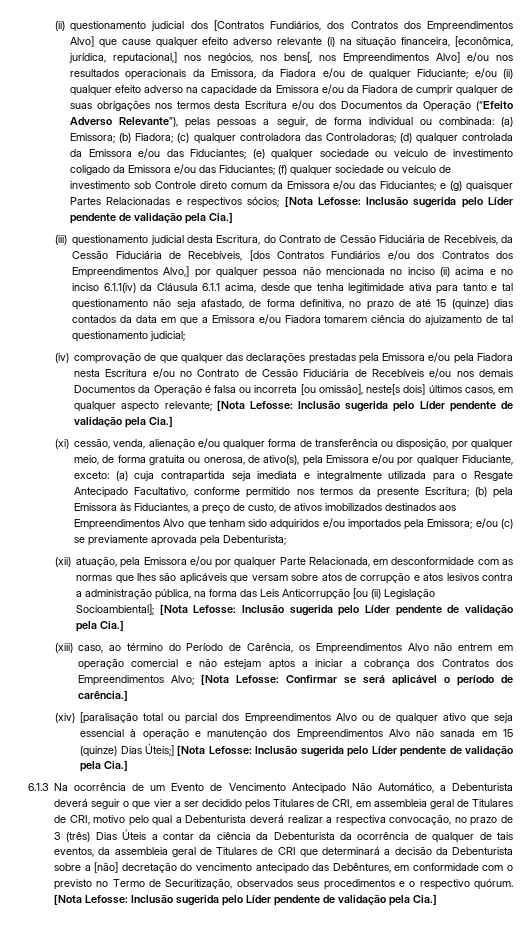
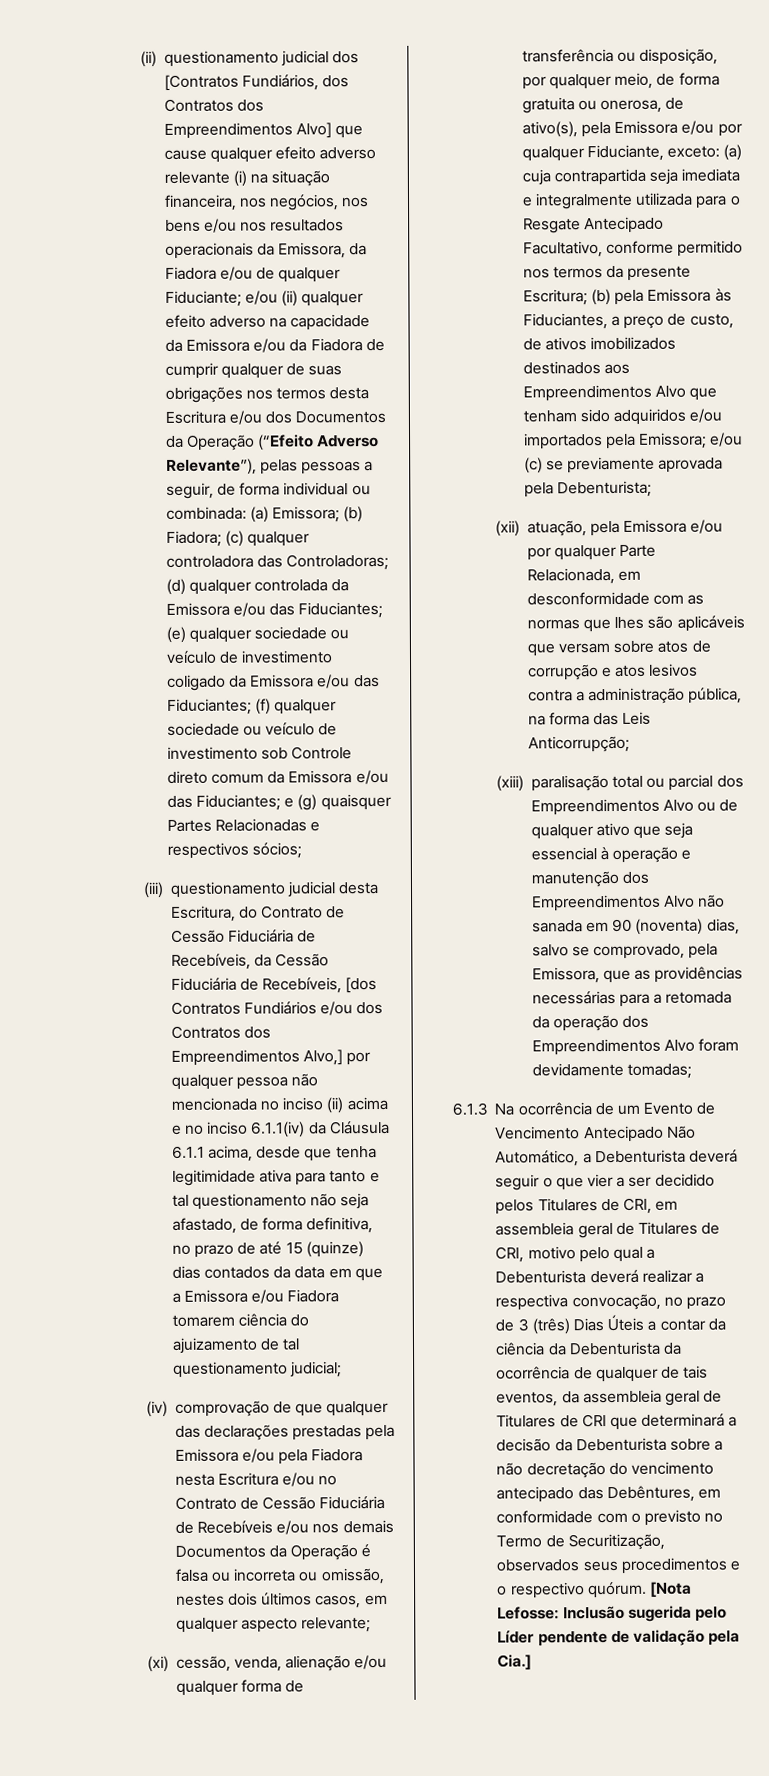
[454,36,513,47] [69,52,461,64] [econômica, jurídica, reputacional,] nos negócios, nos bens[, nos Empreendimentos Alvo] -> [239,194,370,211] [164,219,201,232] nos negócios, nos bens
[284,196,513,208] [70,212,234,224] [Nota Lefosse: Inclusão sugerida pelo Líder pendente de validação pela Cia.] -> (303, 850) none
[300,384,426,395] [ou omissão], neste[s dois] -> [298,1568,385,1585] [175,1592,259,1606] ou omissão, nestes dois
[216,400,514,412] [74,416,174,428] [Nota Lefosse: Inclusão sugerida pelo Líder pendente de validação pela Cia.] -> (372, 1625) none
[282,588,436,600] [76,604,514,616] [76,620,125,632] [54,642,514,654] [78,658,514,670] [78,674,513,686] [78,690,129,701] [54,712,139,724] Anticorrupção [ou (ii) Legislação Socioambiental]; [Nota Lefosse: Inclusão sugerida pelo Líder pendente de validação pela Cia.] // (xiii) caso, ao término do Período de Carência, os Empreendimentos Alvo não entrem em operação comercial e não estejam aptos a iniciar a cobrança dos Contratos dos Empreendimentos Alvo; [Nota Lefosse: Confirmar se será aplicável o período de carência.] // (xiv) [paralisação -> [527,735,630,753] [496,775,609,792] Anticorrupção; // (xiii) paralisação
[503,729,513,737] [80,743,514,757] [80,760,129,772] 15 (quinze) Dias Úteis;] [Nota Lefosse: Inclusão sugerida pelo Líder pendente de validação pela Cia.] -> [612,918,740,935] [531,943,719,960] [531,966,744,984] [531,990,733,1007] [531,1014,650,1032] [531,1038,740,1056] [531,1062,693,1079] 90 (noventa) dias, salvo se comprovado, pela Emissora, que as providências necessárias para a retomada da operação dos Empreendimentos Alvo foram devidamente tomadas;
[94,862,119,873] [não] -> [496,1462,524,1476] não

